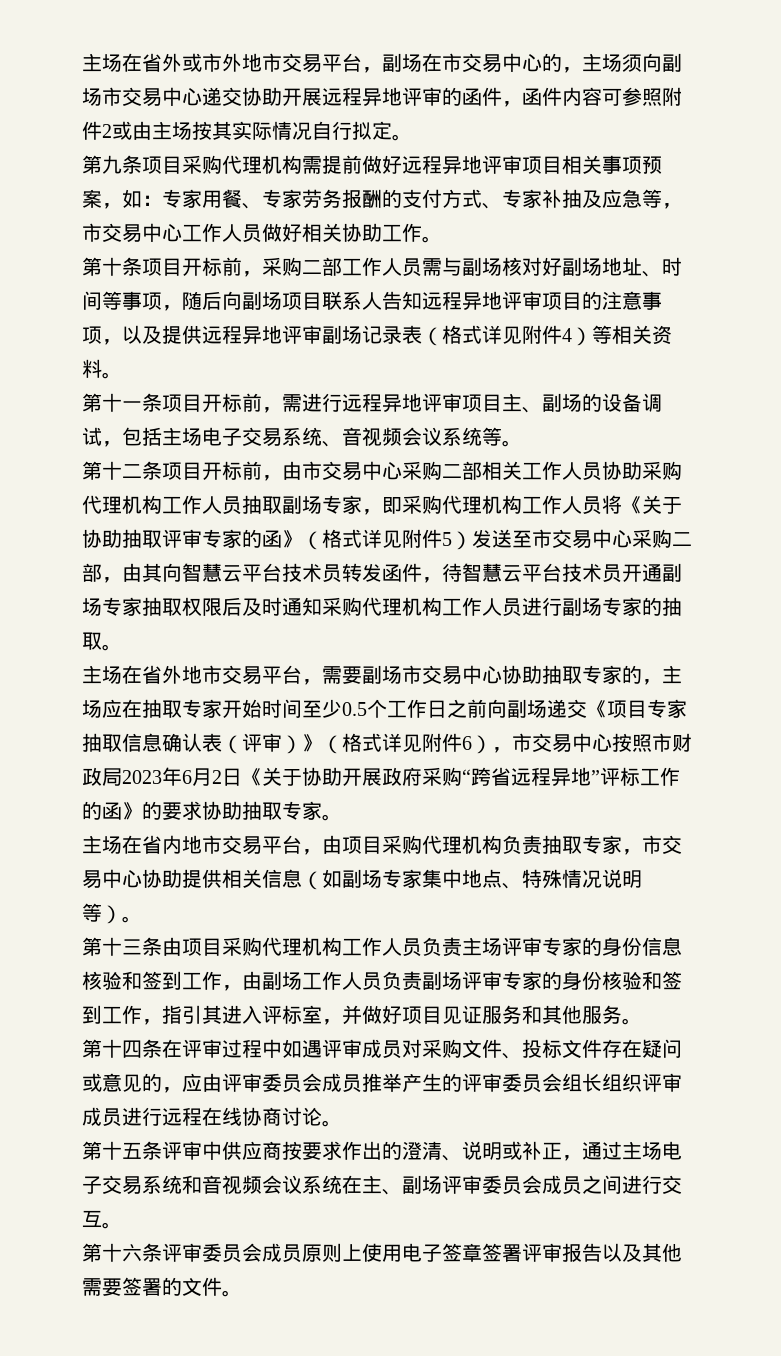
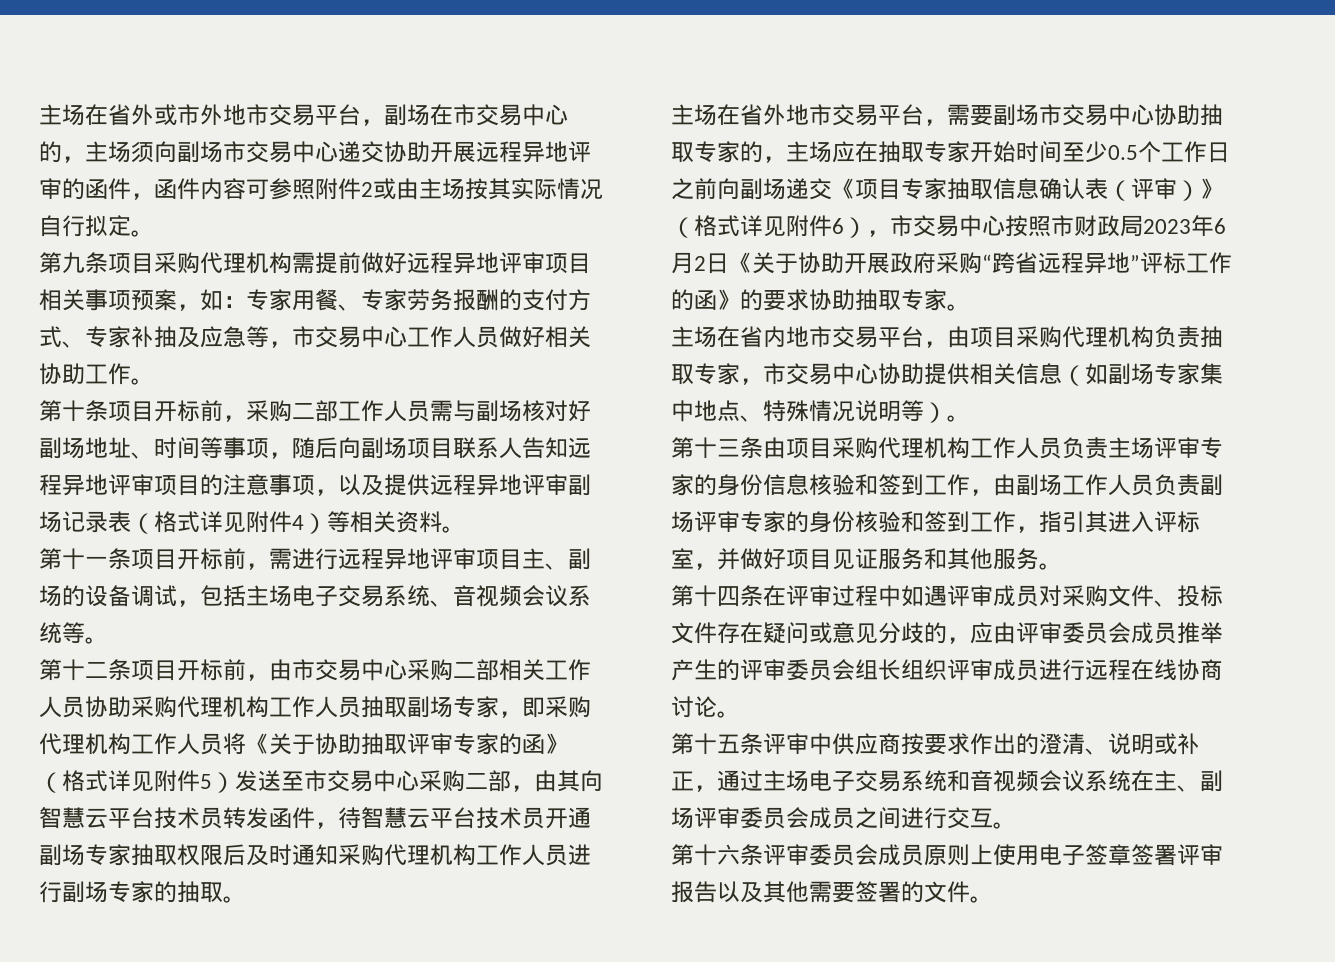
(142, 1083) none -> [878,622,924,644] 分歧

